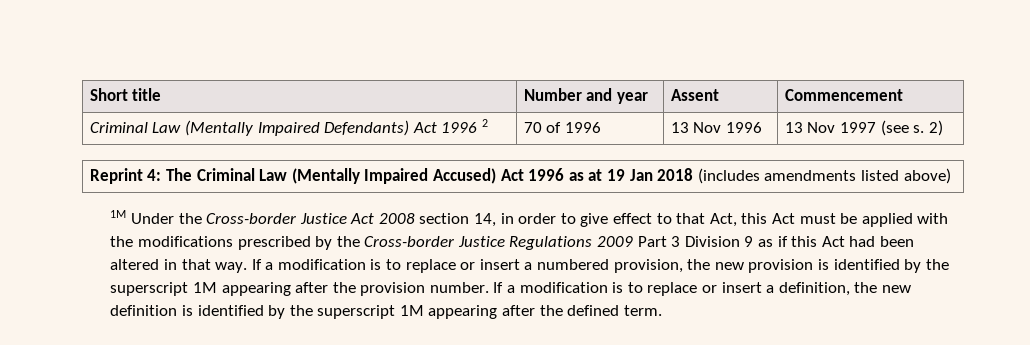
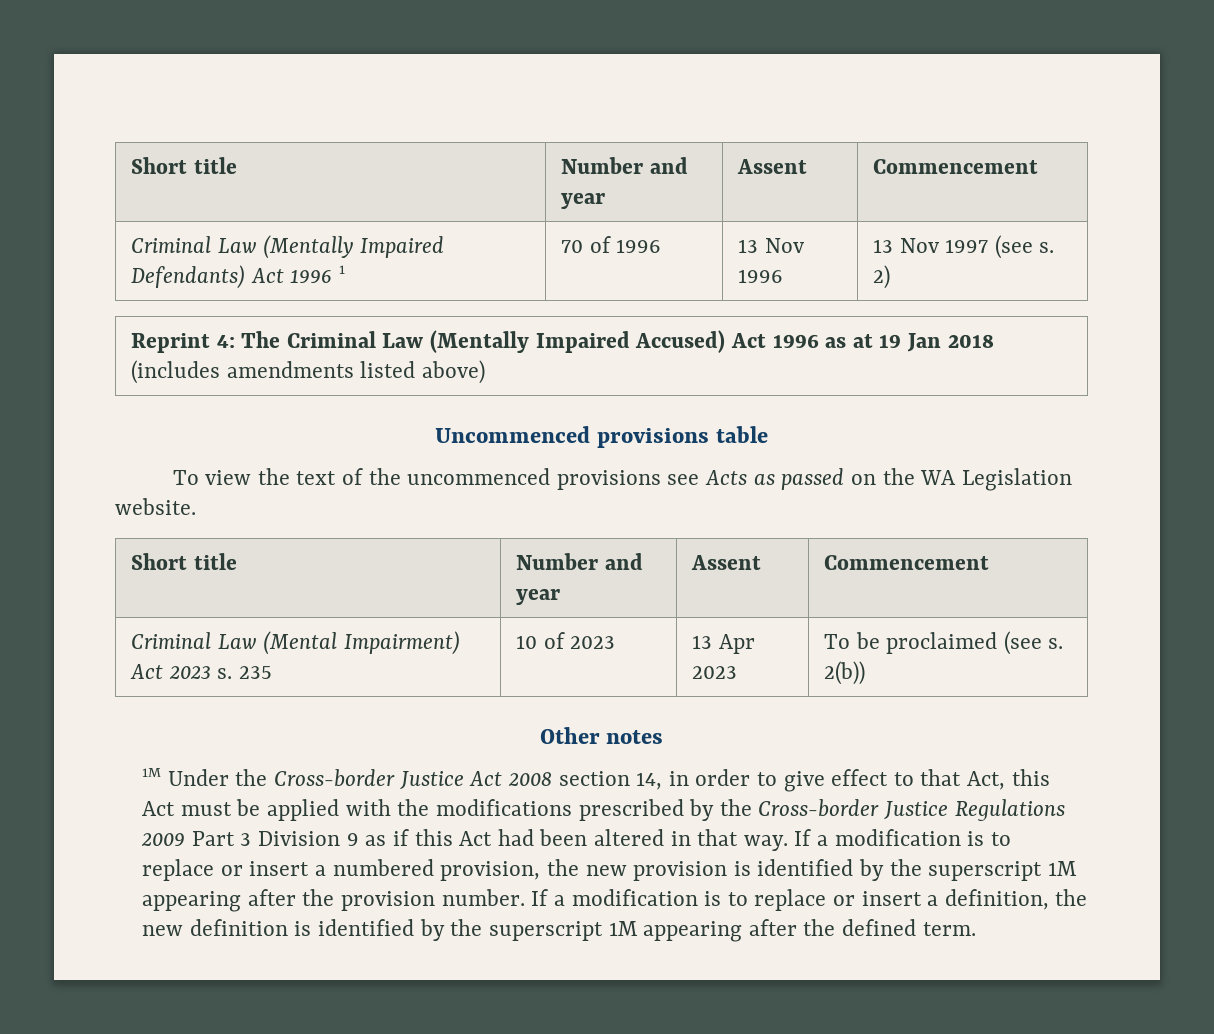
[482,119,489,127] 2 -> [338,265,345,274] 1
(951, 176) none -> [435,426,768,448] [172,468,1072,491] [115,498,196,515] [131,553,237,570] [516,553,643,570] [516,589,561,605] [691,555,762,570] [824,555,990,570] [131,631,460,655] [130,664,272,679] [516,632,616,649] [692,634,755,654] [692,666,738,679] [824,631,1064,655] [824,661,866,685] [539,727,664,744] // Uncommenced provisions table // To view the text of the uncommenced provisions see Acts as passed on the WA Legislation website. // Short title | Number and year | Assent | Commencement // Criminal Law (Mental Impairment) Act 2023 s. 235 | 10 of 2023 | 13 Apr 2023 | To be proclaimed (see s. 2(b)) // Other notes

